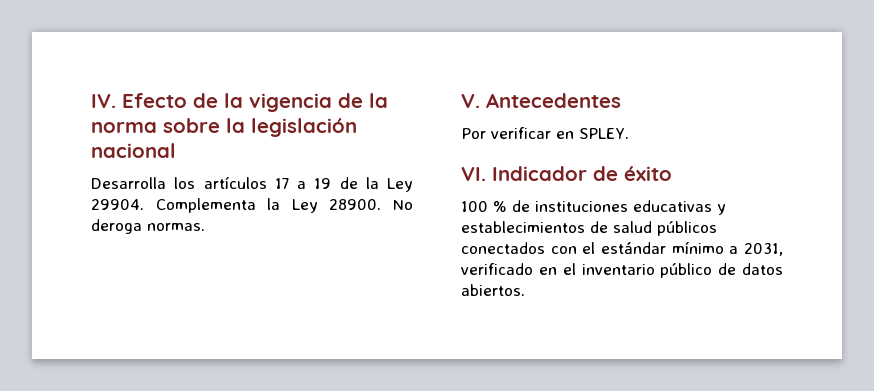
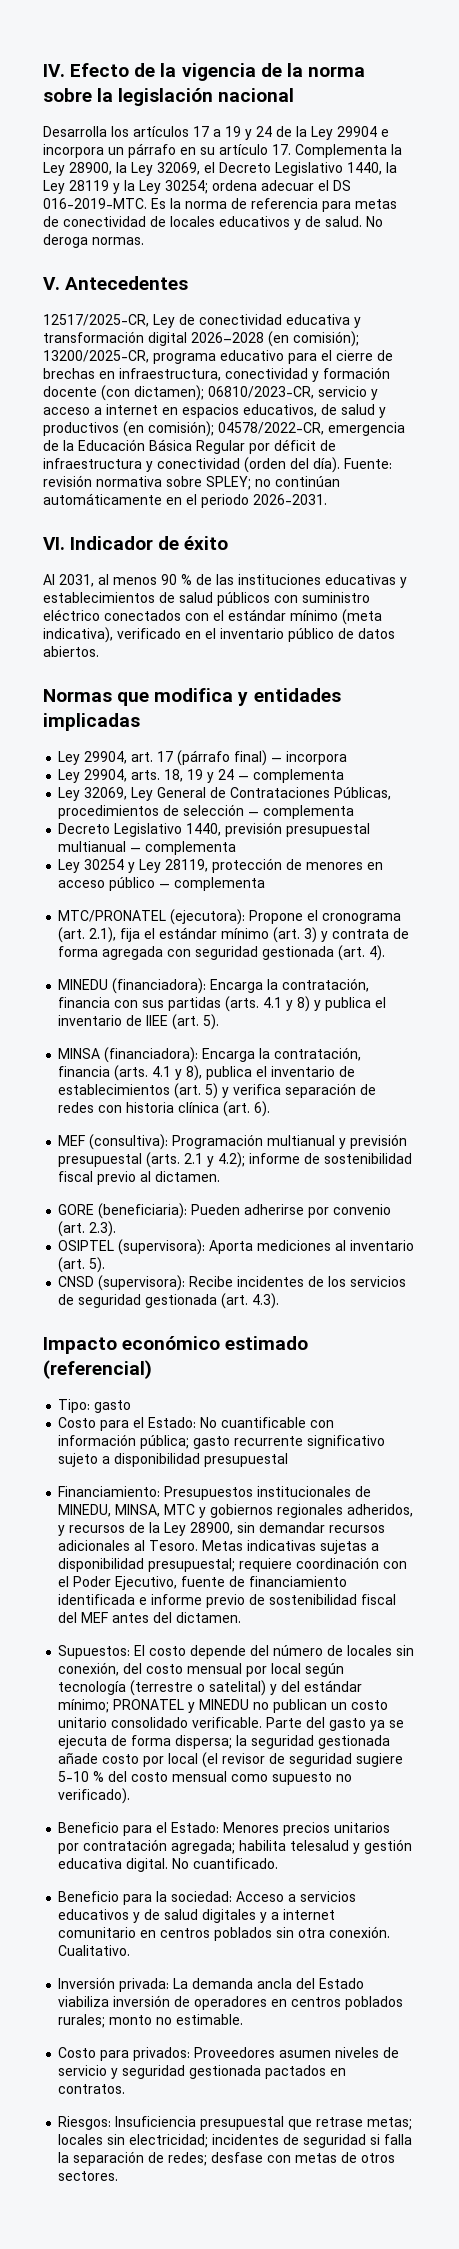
[339,177,413,192] [91,198,382,213] de la Ley 29904. Complementa la Ley 28900. -> [245,126,389,140] [43,143,402,158] [43,162,397,176] [43,180,351,194] [43,198,397,212] [43,216,362,230] y 24 de la Ley 29904 e incorpora un párrafo en su artículo 17. Complementa la Ley 28900, la Ley 32069, el Decreto Legislativo 1440, la Ley 28119 y la Ley 30254; ordena adecuar el DS 016-2019-MTC. Es la norma de referencia para metas de conectividad de locales educativos y de salud.
[461,127,629,139] Por verificar en SPLEY. -> [43,314,361,328] [43,331,359,347] [43,350,393,364] [43,367,390,382] [43,385,378,401] [43,404,386,418] [43,421,405,437] [43,439,336,454] [43,457,392,473] [43,475,340,490] [43,493,327,508] 12517/2025-CR, Ley de conectividad educativa y transformación digital 2026–2028 (en comisión); 13200/2025-CR, programa educativo para el cierre de brechas en infraestructura, conectividad y formación docente (con dictamen); 06810/2023-CR, servicio y acceso a internet en espacios educativos, de salud y productivos (en comisión); 04578/2022-CR, emergencia de la Educación Básica Regular por déficit de infraestructura y conectividad (orden del día). Fuente: revisión normativa sobre SPLEY; no continúan automáticamente en el periodo 2026-2031.
[461,201,488,212] 100 -> [43,574,177,587] Al 2031, al menos 90
(530, 206) none -> [216,574,234,585] las
(717, 228) none -> [274,592,370,603] [43,609,100,621] con suministro eléctrico
[729,243,783,256] a 2031, -> [342,609,382,625] [43,627,113,643] (meta indicativa),
(525, 290) none -> [43,688,341,706] [43,713,140,731] [58,750,348,766] [58,769,345,783] [58,787,392,801] [58,804,355,819] [58,822,371,837] [58,841,237,855] [58,858,384,873] [58,877,266,891] [58,909,402,925] [58,927,410,943] [58,945,386,961] [58,978,370,994] [58,996,387,1012] [58,1014,220,1030] [58,1047,362,1063] [58,1065,356,1081] [58,1083,377,1099] [58,1101,271,1117] [58,1134,408,1150] [58,1152,413,1168] [58,1171,221,1185] [58,1203,392,1219] [58,1221,117,1237] [58,1239,415,1255] [58,1257,106,1273] [58,1275,407,1291] [58,1293,280,1309] [43,1336,309,1354] [43,1360,152,1379] [58,1399,132,1413] [58,1417,335,1431] [58,1434,386,1449] [58,1453,289,1467] [58,1486,372,1500] [58,1504,414,1518] [58,1522,386,1536] [58,1540,380,1554] [58,1557,408,1572] [58,1576,348,1590] [58,1594,397,1608] [58,1612,242,1623] [58,1645,415,1659] [58,1662,345,1677] [58,1680,363,1696] [58,1699,389,1713] [58,1717,405,1731] [58,1735,391,1749] [58,1752,404,1768] [58,1771,353,1785] [58,1788,131,1804] [58,1822,391,1836] [58,1839,413,1854] [58,1858,279,1872] [58,1891,357,1905] [58,1909,336,1923] [58,1926,391,1941] [58,1945,131,1956] [58,1977,365,1992] [58,1995,404,2010] [58,2014,244,2028] [58,2047,400,2061] [58,2065,347,2079] [58,2084,126,2094] [58,2116,413,2130] [58,2134,413,2148] [58,2151,396,2166] [58,2171,119,2181] // Normas que modifica y entidades implicadas // Ley 29904, art. 17 (párrafo final) — incorpora // Ley 29904, arts. 18, 19 y 24 — complementa // Ley 32069, Ley General de Contrataciones Públicas, procedimientos de selección — complementa // Decreto Legislativo 1440, previsión presupuestal multianual — complementa // Ley 30254 y Ley 28119, protección de menores en acceso público — complementa // MTC/PRONATEL (ejecutora): Propone el cronograma (art. 2.1), fija el estándar mínimo (art. 3) y contrata de forma agregada con seguridad gestionada (art. 4). // MINEDU (financiadora): Encarga la contratación, financia con sus partidas (arts. 4.1 y 8) y publica el inventario de IIEE (art. 5). // MINSA (financiadora): Encarga la contratación, financia (arts. 4.1 y 8), publica el inventario de establecimientos (art. 5) y verifica separación de redes con historia clínica (art. 6). // MEF (consultiva): Programación multianual y previsión presupuestal (arts. 2.1 y 4.2); informe de sostenibilidad fiscal previo al dictamen. // GORE (beneficiaria): Pueden adherirse por convenio (art. 2.3). // OSIPTEL (supervisora): Aporta mediciones al inventario (art. 5). // CNSD (supervisora): Recibe incidentes de los servicios de seguridad gestionada (art. 4.3). // Impacto económico estimado (referencial) // Tipo: gasto // Costo para el Estado: No cuantificable con información pública; gasto recurrente significativo sujeto a disponibilidad presupuestal // Financiamiento: Presupuestos institucionales de MINEDU, MINSA, MTC y gobiernos regionales adheridos, y recursos de la Ley 28900, sin demandar recursos adicionales al Tesoro. Metas indicativas sujetas a disponibilidad presupuestal; requiere coordinación con el Poder Ejecutivo, fuente de financiamiento identificada e informe previo de sostenibilidad fiscal del MEF antes del dictamen. // Supuestos: El costo depende del número de locales sin conexión, del costo mensual por local según tecnología (terrestre o satelital) y del estándar mínimo; PRONATEL y MINEDU no publican un costo unitario consolidado verificable. Parte del gasto ya se ejecuta de forma dispersa; la seguridad gestionada añade costo por local (el revisor de seguridad sugiere 5-10 % del costo mensual como supuesto no verificado). // Beneficio para el Estado: Menores precios unitarios por contratación agregada; habilita telesalud y gestión educativa digital. No cuantificado. // Beneficio para la sociedad: Acceso a servicios educativos y de salud digitales y a internet comunitario en centros poblados sin otra conexión. Cualitativo. // Inversión privada: La demanda ancla del Estado viabiliza inversión de operadores en centros poblados rurales; monto no estimable. // Costo para privados: Proveedores asumen niveles de servicio y seguridad gestionada pactados en contratos. // Riesgos: Insuficiencia presupuestal que retrase metas; locales sin electricidad; incidentes de seguridad si falla la separación de redes; desfase con metas de otros sectores.

